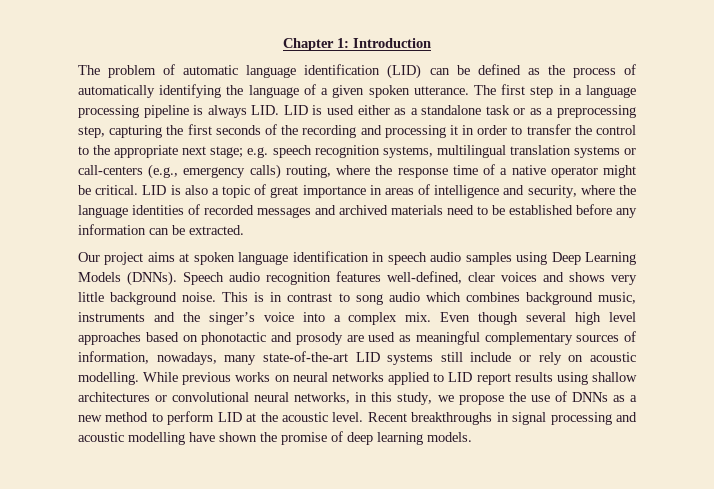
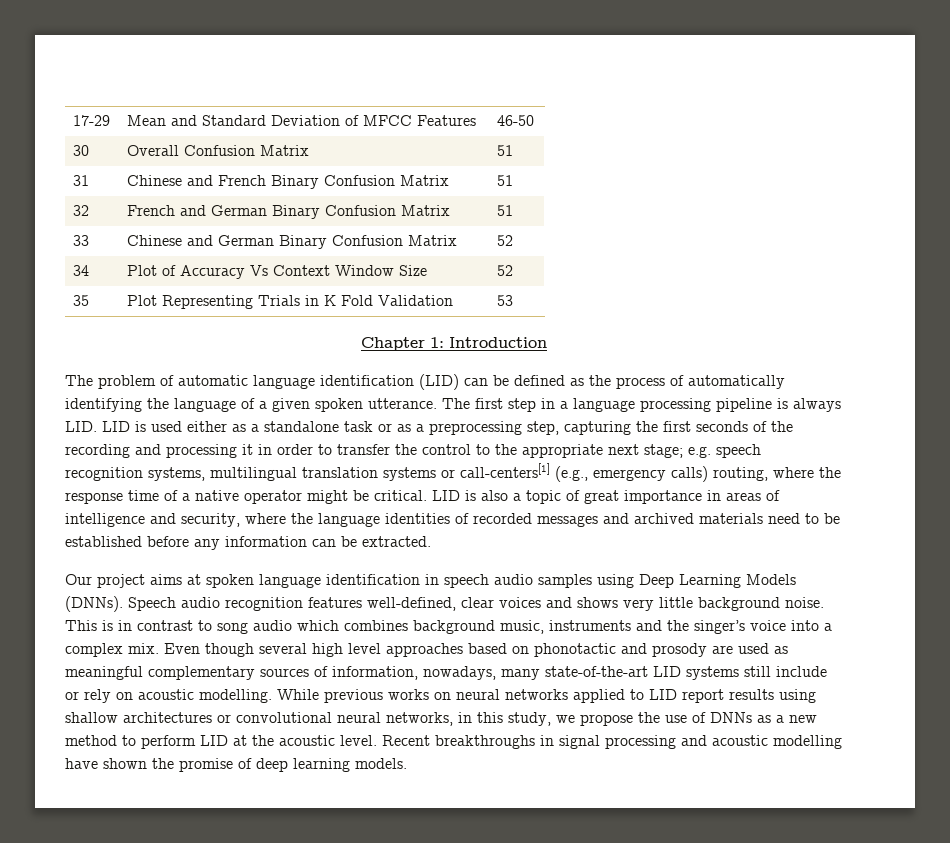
(283, 44) none -> [73,115,111,126] [127,115,477,126] [497,115,535,126] [73,145,90,156] [127,145,310,156] [497,145,514,156] [73,175,90,186] [127,175,450,189] [497,175,514,186] [73,205,90,216] [127,205,451,219] [497,205,514,216] [73,235,90,246] [127,235,458,249] [497,235,514,246] [73,265,90,276] [127,265,428,279] [497,265,514,276] [73,295,90,306] [127,295,454,309] [497,295,514,306] 17-29 | Mean and Standard Deviation of MFCC Features | 46-50 // 30 | Overall Confusion Matrix | 51 // 31 | Chinese and French Binary Confusion Matrix | 51 // 32 | French and German Binary Confusion Matrix | 51 // 33 | Chinese and German Binary Confusion Matrix | 52 // 34 | Plot of Accuracy Vs Context Window Size | 52 // 35 | Plot Representing Trials in K Fold Validation | 53 //
[78,165,143,175] call-centers -> [460,463,550,478] call-centers[1]

